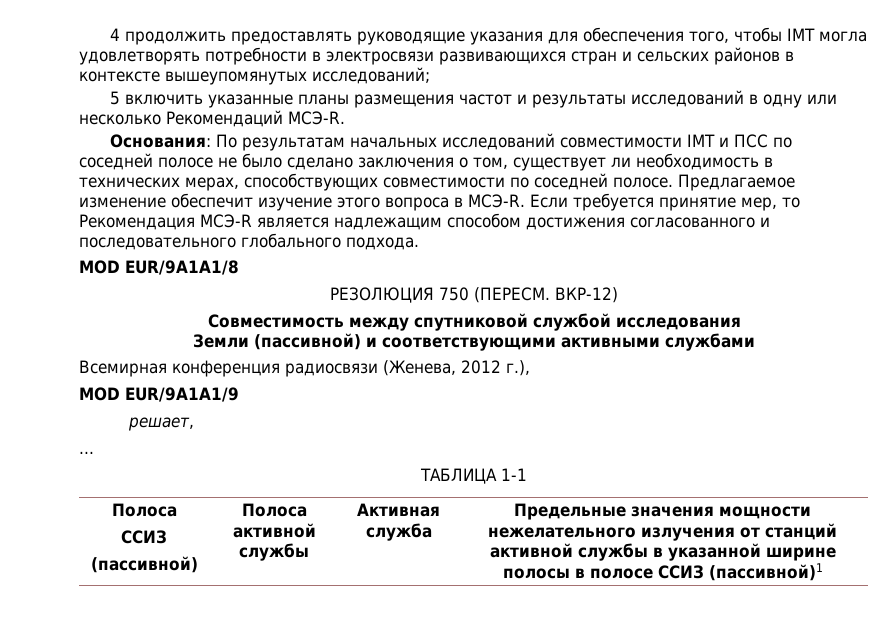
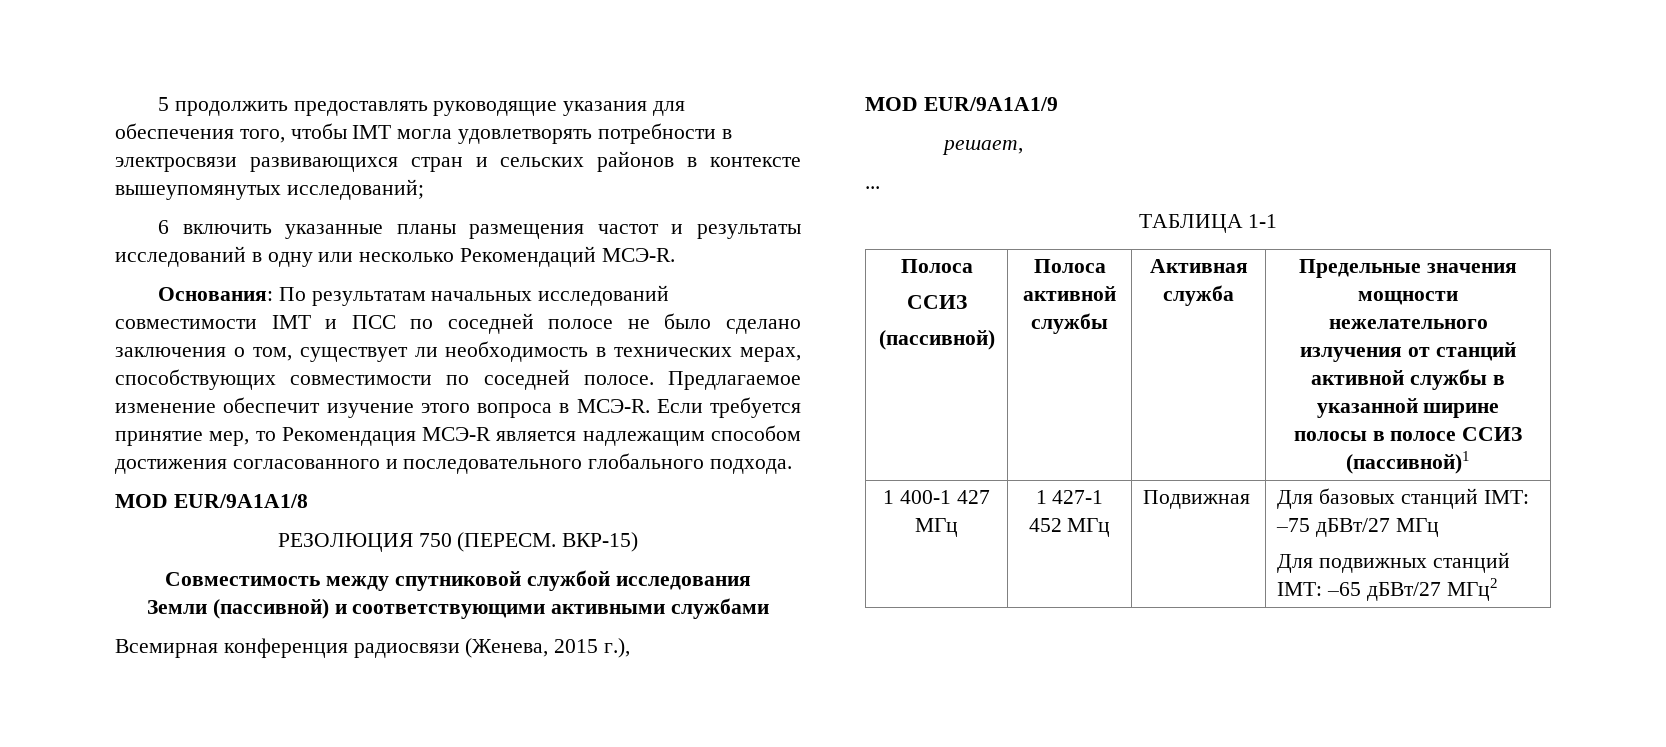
[110,28,121,41] 4 -> [158,97,170,111] 5
[110,91,121,105] 5 -> [158,220,170,234] 6
[555,287,618,303] ВКР-12) -> [562,532,639,552] ВКР-15)
[461,360,501,374] 2012 -> [554,639,599,653] 2015
(823, 572) none -> [883,490,990,504] [915,518,958,537] [1035,490,1104,504] [1028,518,1111,537] [1143,490,1251,509] [1277,488,1529,509] [1276,518,1439,537] [1277,552,1510,573] [1277,578,1498,601] // 1 400-1 427 МГц | 1 427-1 452 МГц | Подвижная | Для базовых станций IMT: –75 дБВт/27 МГц // Для подвижных станций IMT: –65 дБВт/27 МГц2

